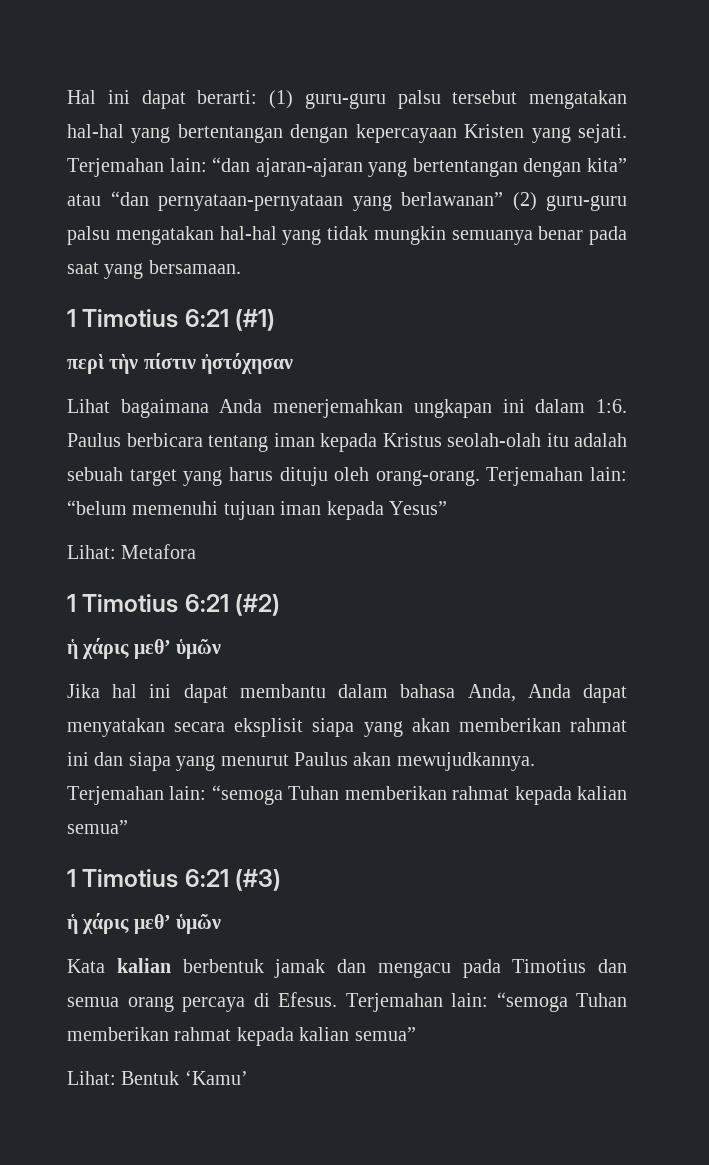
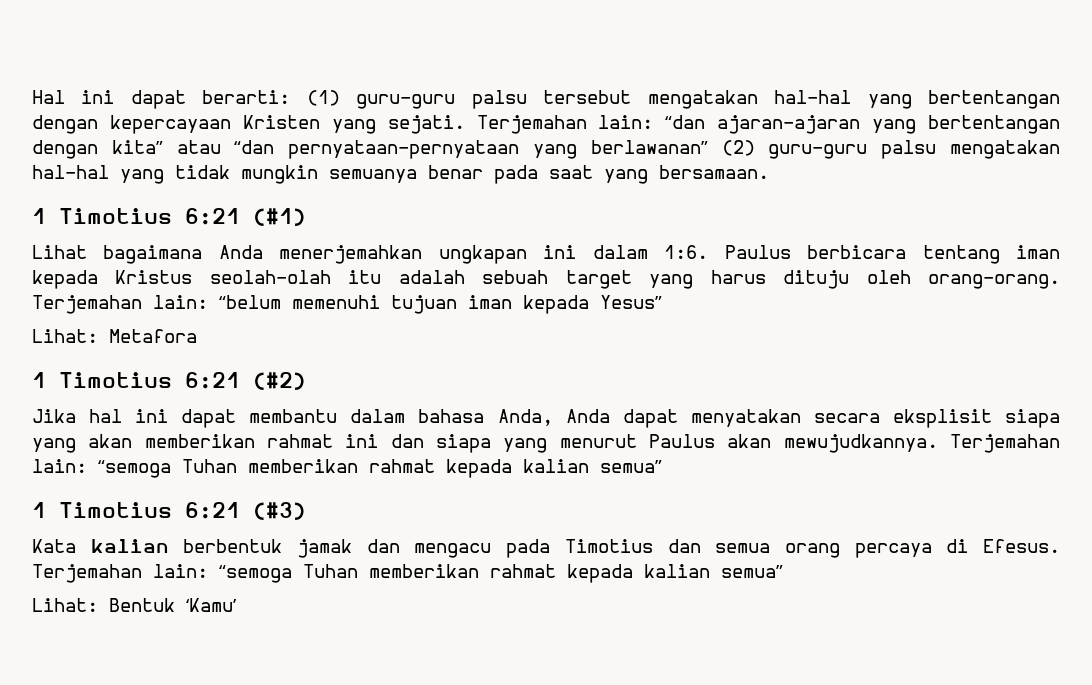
[67,353,294,374] // περὶ τὴν πίστιν ἠστόχησαν -> (306, 217) none
[67,638,222,659] // ἡ χάρις μεθ’ ὑμῶν -> (306, 381) none
[67,913,222,934] // ἡ χάρις μεθ’ ὑμῶν -> (306, 511) none

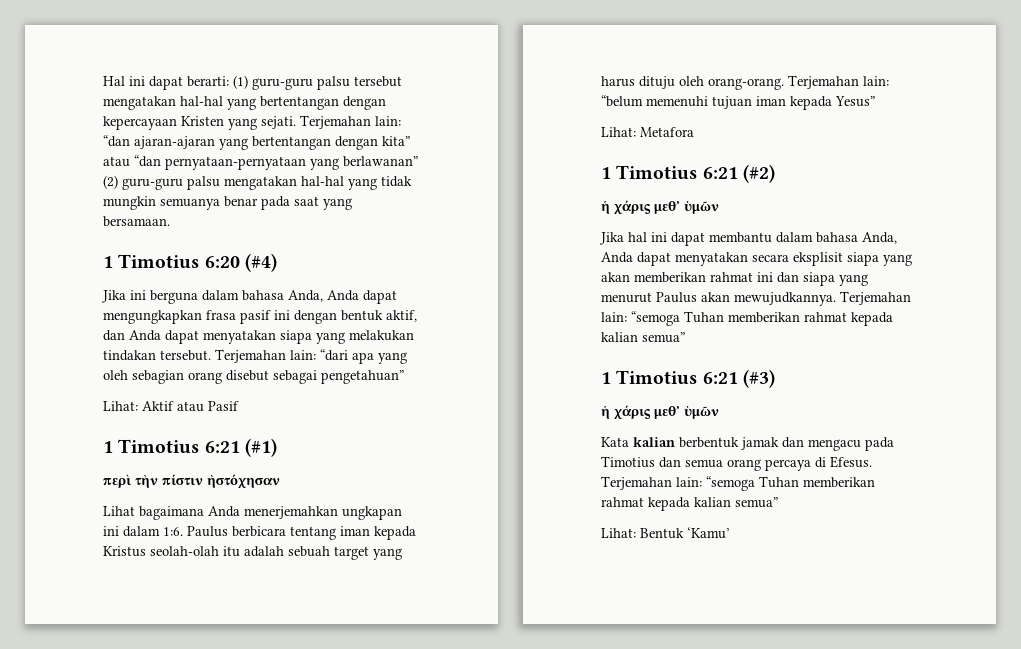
(769, 172) none -> [103,253,277,272] [102,290,397,304] [103,310,417,324] [103,330,414,344] [103,349,407,364] [103,370,404,384] [103,401,239,412] // 1 Timotius 6:20 (#4) // Jika ini berguna dalam bahasa Anda, Anda dapat mengungkapkan frasa pasif ini dengan bentuk aktif, dan Anda dapat menyatakan siapa yang melakukan tindakan tersebut. Terjemahan lain: “dari apa yang oleh sebagian orang disebut sebagai pengetahuan” // Lihat: Aktif atau Pasif
(306, 217) none -> [103,474,280,489] // περὶ τὴν πίστιν ἠστόχησαν
(306, 381) none -> [601,200,719,215] // ἡ χάρις μεθ’ ὑμῶν
(306, 511) none -> [601,405,719,420] // ἡ χάρις μεθ’ ὑμῶν

